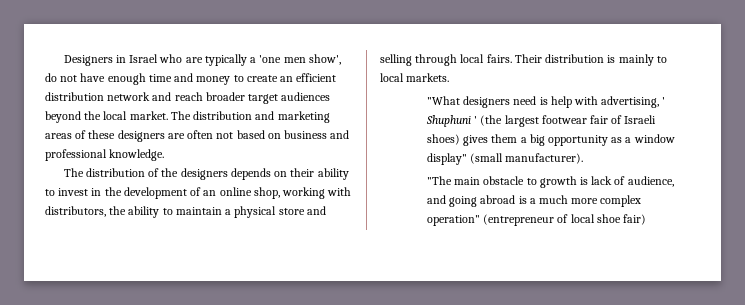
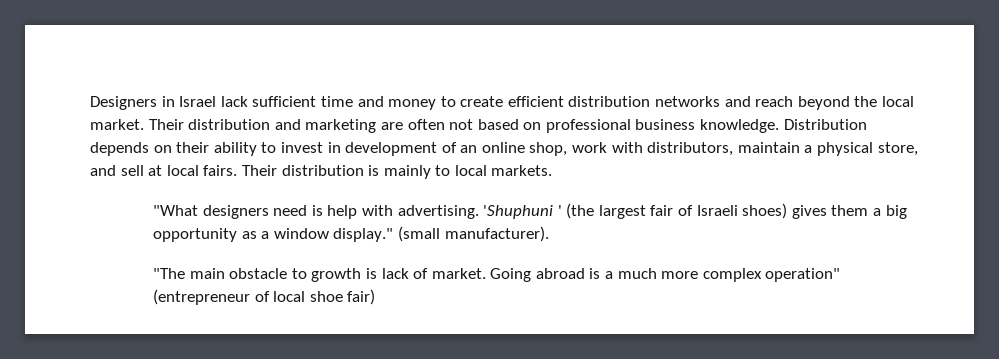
[159,54,341,66] [45,73,146,85] who are typically a 'one men show', do not have enough -> [220,96,317,107] lack sufficient
[280,76,294,82] an -> (504, 101) none
[107,92,151,101] network -> [655,96,721,107] networks
[205,92,331,104] broader target audiences -> (794, 101) none
[170,111,191,120] The -> [148,119,184,130] Their
[45,130,165,142] areas of these designers -> (377, 126) none
[284,130,350,139] [45,149,165,161] [63,168,228,180] business and professional knowledge. // The distribution of the designers -> [545,119,867,133] professional business knowledge. Distribution
[104,187,122,196] the -> (341, 147) none
[282,187,326,199] working -> [572,142,608,153] work
[109,206,326,218] [380,54,458,66] the ability to maintain a physical store and selling through -> [737,142,918,156] [90,165,163,176] maintain a physical store, and sell at
[601,96,666,108] [425,115,471,127] advertising, ' Shuphuni -> [397,205,554,219] advertising. 'Shuphuni
[541,115,587,124] footwear -> (646, 212) none
[426,153,467,165] display" -> [333,228,394,242] display."
[627,176,674,187] [426,195,478,207] audience, and going -> [431,268,532,282] market. Going

